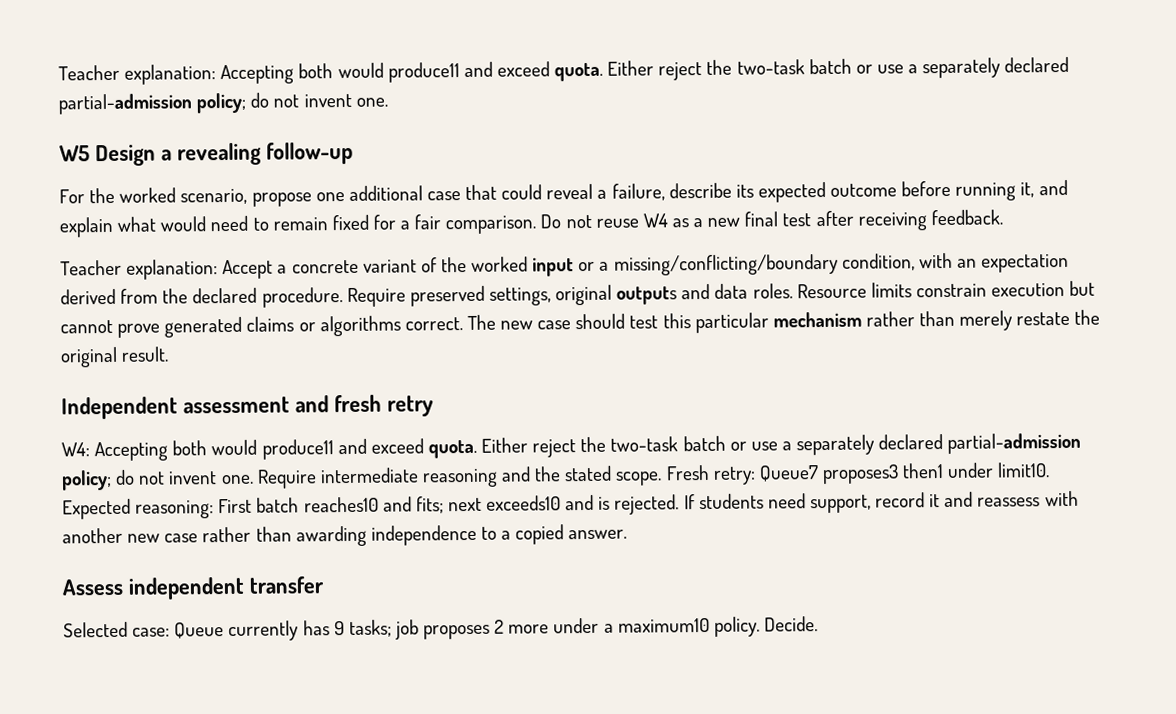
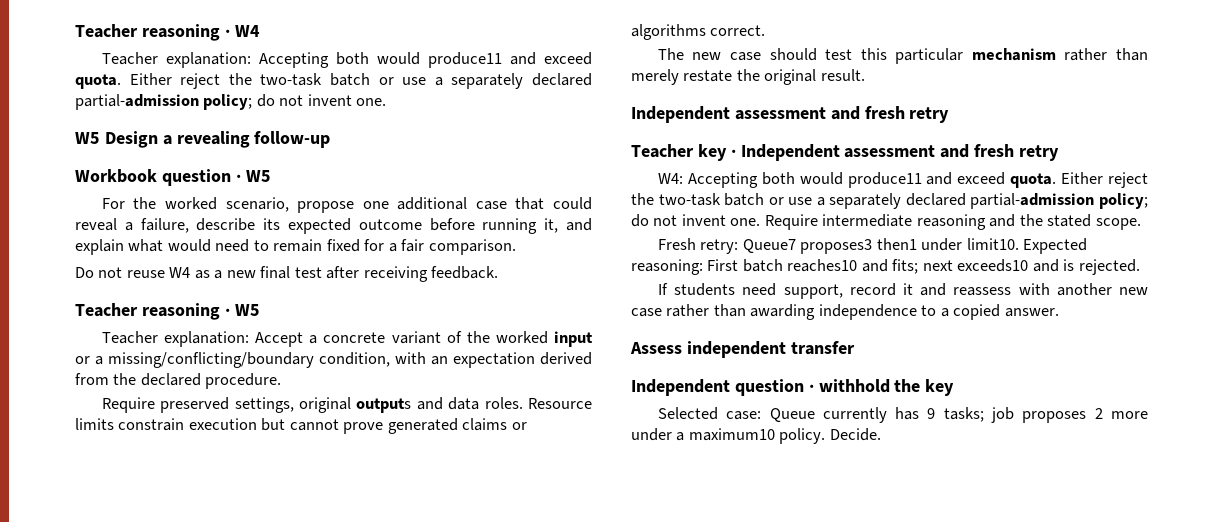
[58,64,120,81] Teacher -> [75,24,260,41] [101,52,158,65] Teacher reasoning · W4 // Teacher
(353, 153) none -> [75,169,271,186] // Workbook question · W5
(537, 225) none -> (516, 247) //
(1003, 217) none -> [75,303,260,320] // Teacher reasoning · W5
(343, 297) none -> (282, 381) //
(463, 324) none -> (766, 30) //
(434, 406) none -> [631,144,1060,161] // Teacher key · Independent assessment and fresh retry
(663, 478) none -> (1141, 224) //
(680, 504) none -> (1140, 267) //
(324, 585) none -> [631,379,955,396] // Independent question · withhold the key

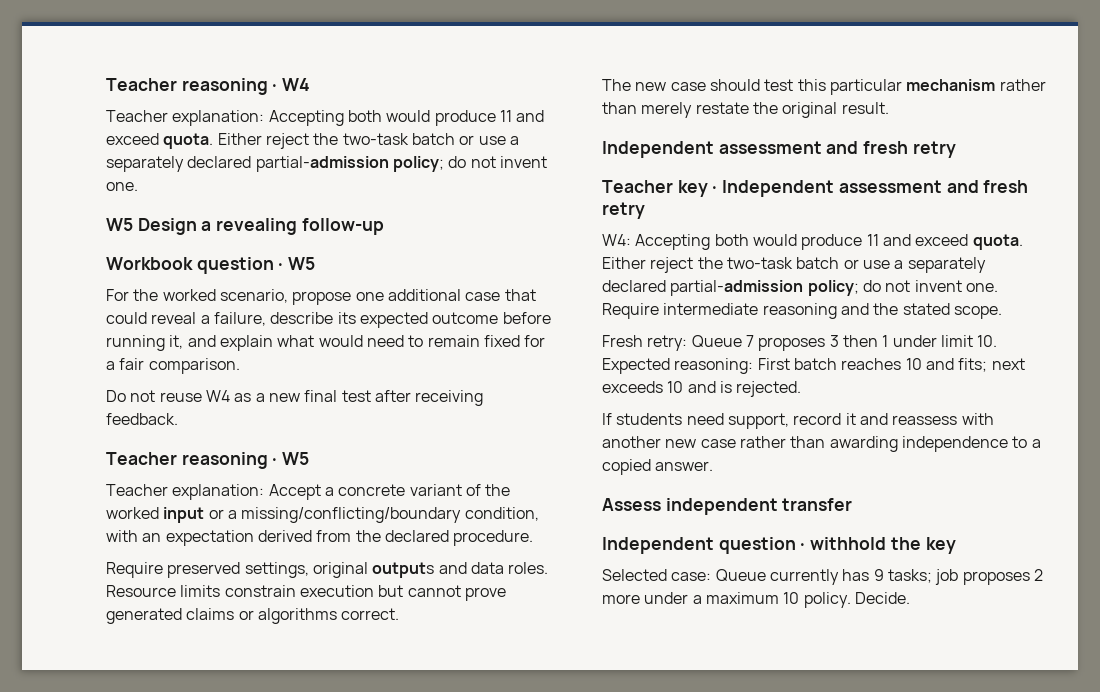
[427,52,502,68] produce11 -> [434,110,512,126] produce 11
[847,172,922,188] produce11 -> [801,234,879,250] produce 11
[742,238,1019,254] Queue7 proposes3 then1 under limit10. -> [691,335,998,351] Queue 7 proposes 3 then 1 under limit 10.
[787,259,858,272] reaches10 -> [841,358,922,370] reaches 10
[957,259,1029,272] exceeds10 -> [602,381,684,393] exceeds 10
[688,428,775,441] maximum10 -> [705,592,800,604] maximum 10

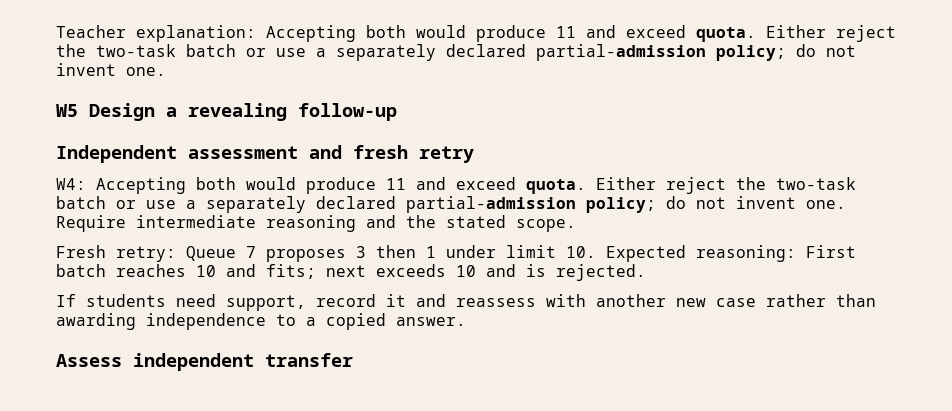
[106,78,311,95] [106,110,168,122] Teacher reasoning · W4 // Teacher -> [56,25,126,38] Teacher
[106,257,316,274] [106,289,536,305] [106,312,551,328] [106,335,546,351] [106,358,240,374] [106,390,484,406] [106,413,178,425] [106,452,310,469] [106,484,511,500] [106,507,539,523] [106,530,534,546] [106,562,549,578] [106,585,506,601] [106,608,400,624] [602,79,1046,95] [602,102,889,118] [602,141,956,158] [602,180,718,197] Workbook question · W5 // For the worked scenario, propose one additional case that could reveal a failure, describe its expected outcome before running it, and explain what would need to remain fixed for a fair comparison. // Do not reuse W4 as a new final test after receiving feedback. // Teacher reasoning · W5 // Teacher explanation: Accept a concrete variant of the worked input or a missing/conflicting/boundary condition, with an expectation derived from the declared procedure. // Require preserved settings, original outputs and data roles. Resource limits constrain execution but cannot prove generated claims or algorithms correct. // The new case should test this particular mechanism rather than merely restate the original result. // Independent assessment and fresh retry // Teacher key · -> (397, 112) none
[602,537,956,554] [602,569,1043,585] [602,592,910,608] // Independent question · withhold the key // Selected case: Queue currently has 9 tasks; job proposes 2 more under a maximum 10 policy. Decide. -> (353, 360) none

